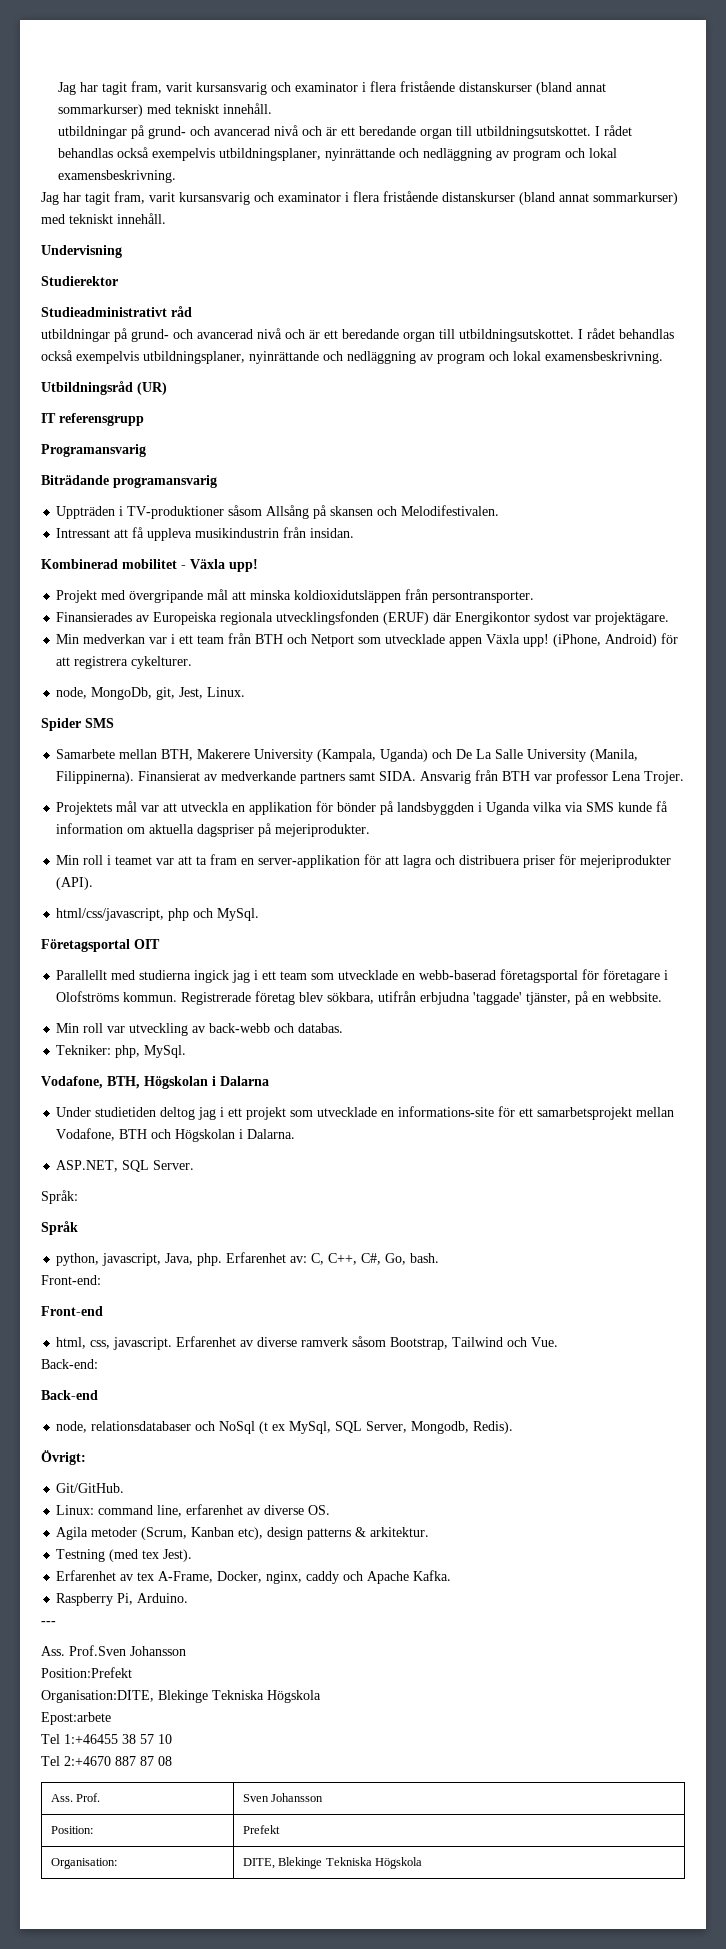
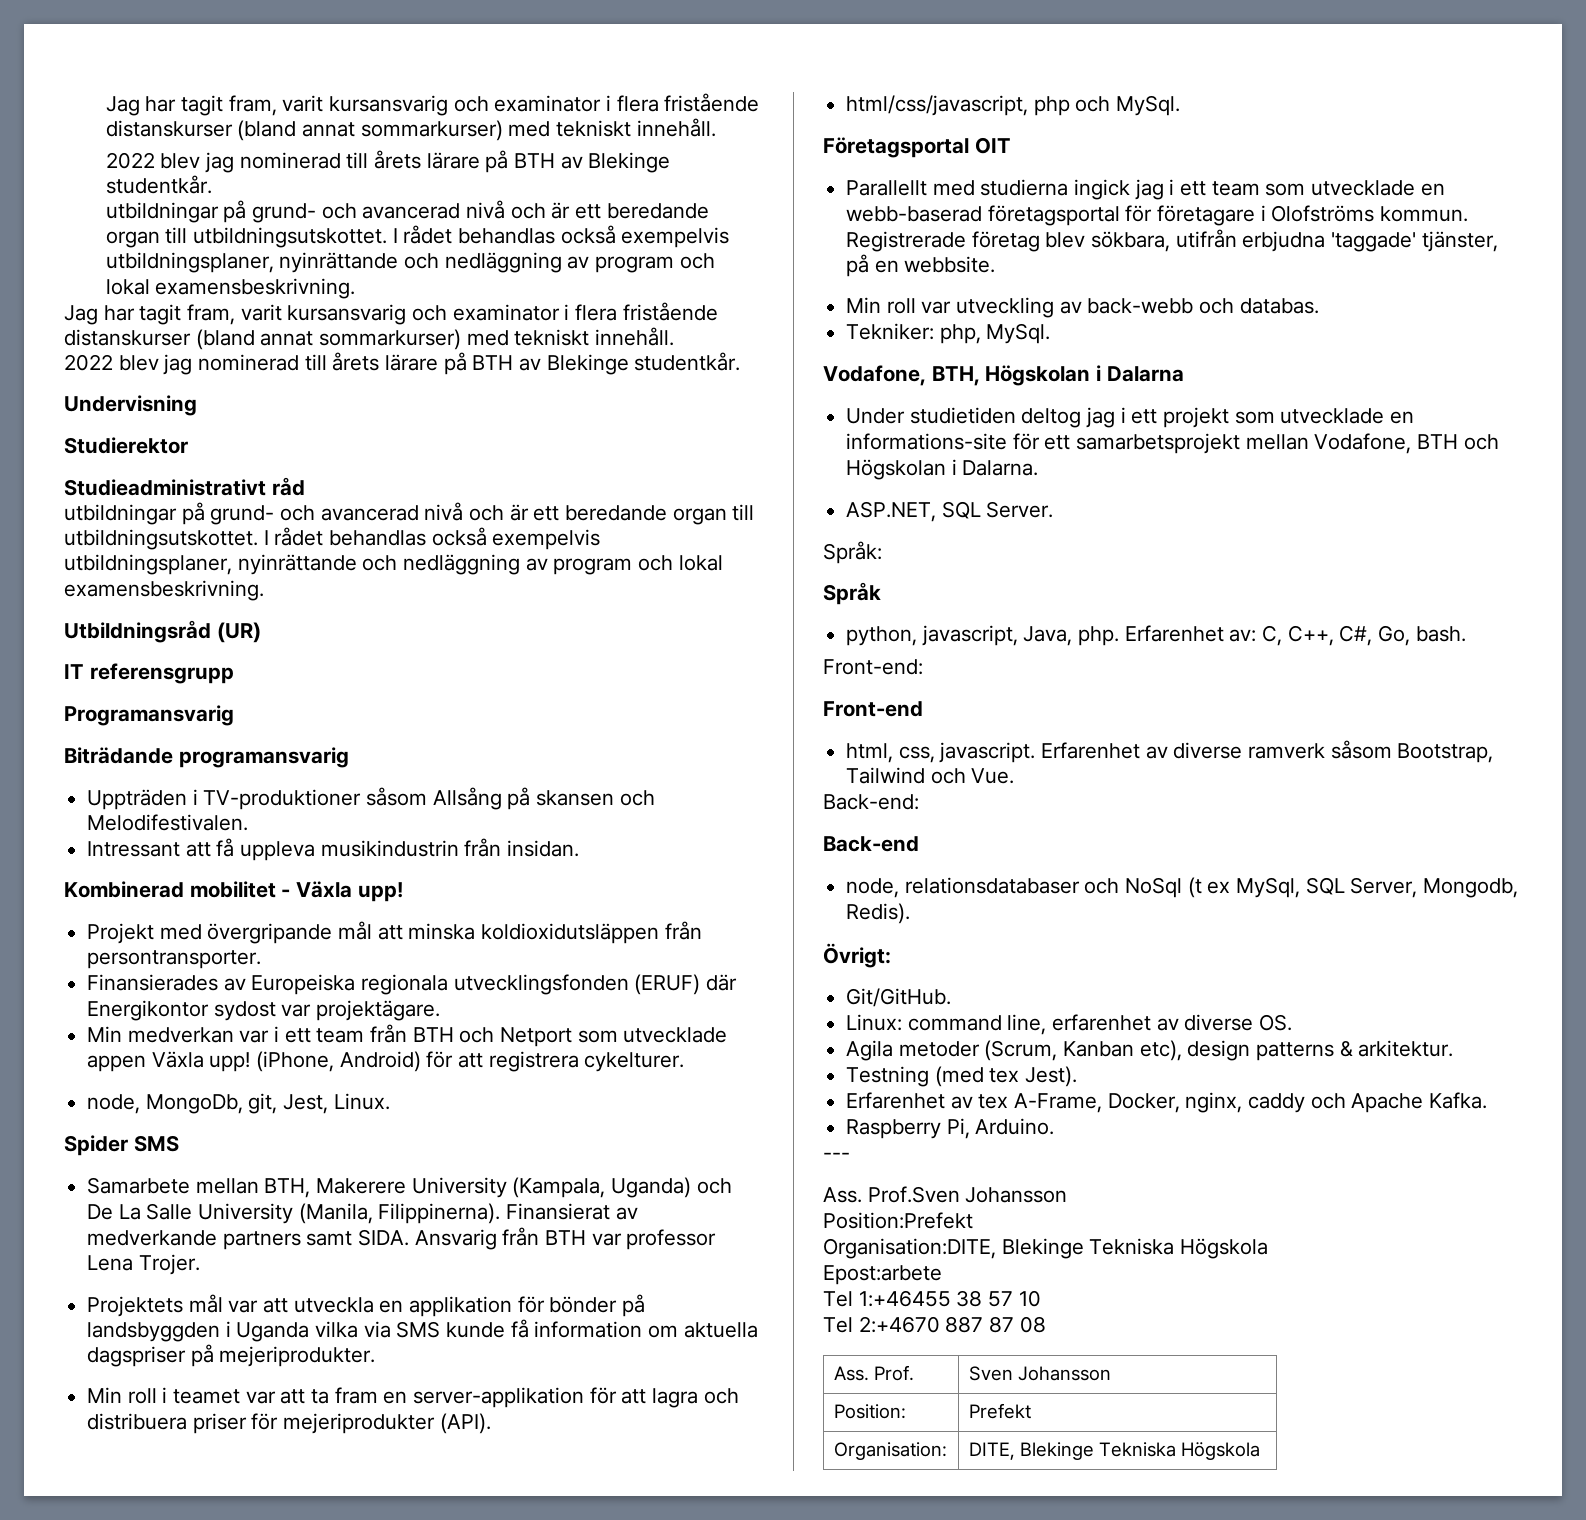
(272, 108) none -> [105,150,671,173] [105,175,212,194] // 2022 blev jag nominerad till årets lärare på BTH av Blekinge studentkår.
(166, 218) none -> [64,352,741,375] // 2022 blev jag nominerad till årets lärare på BTH av Blekinge studentkår.

